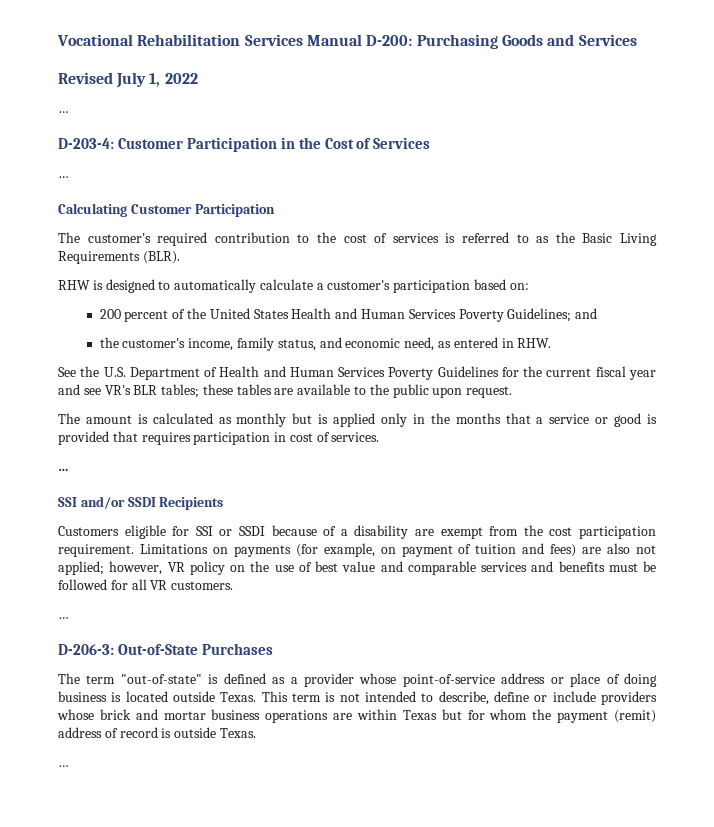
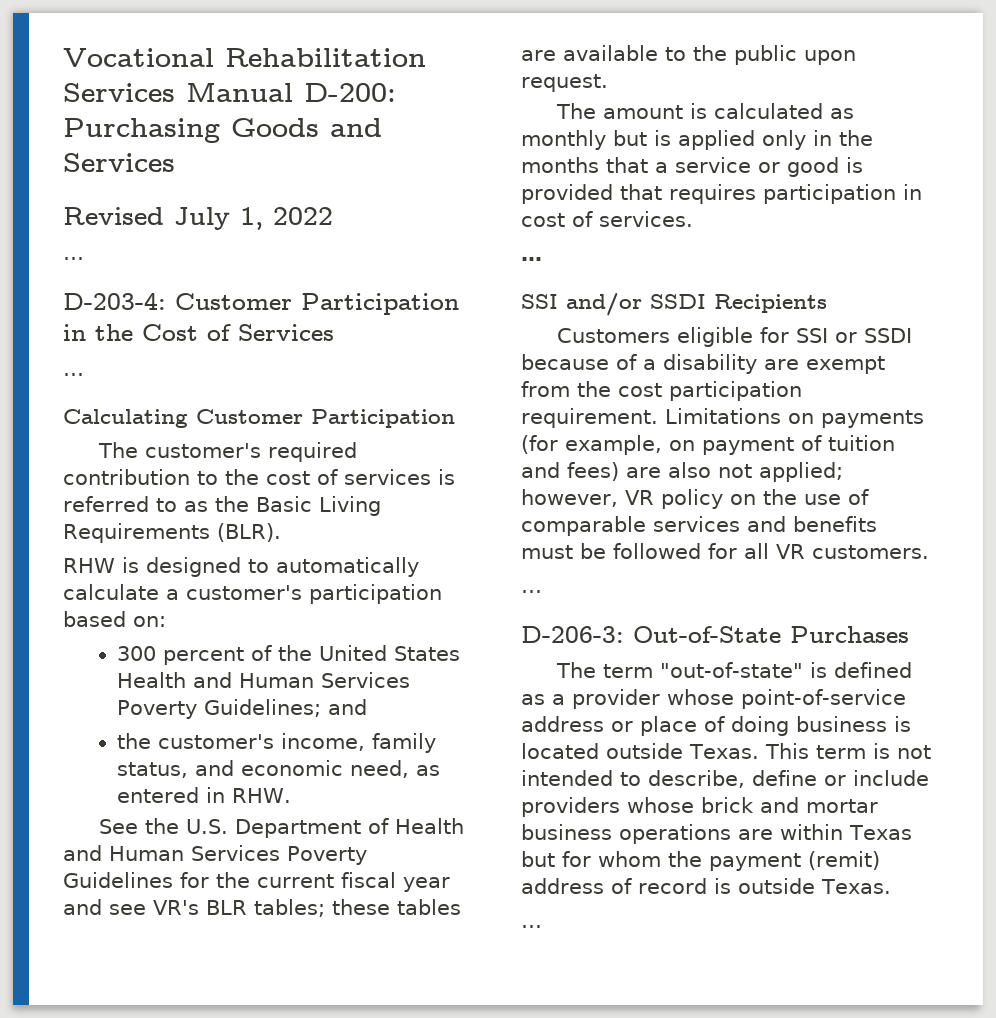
[99,309,121,319] 200 -> [117,646,157,661] 300
[315,561,403,572] best value and -> (869, 497) none

